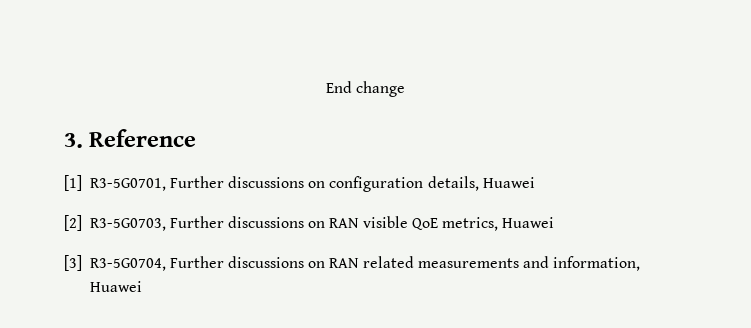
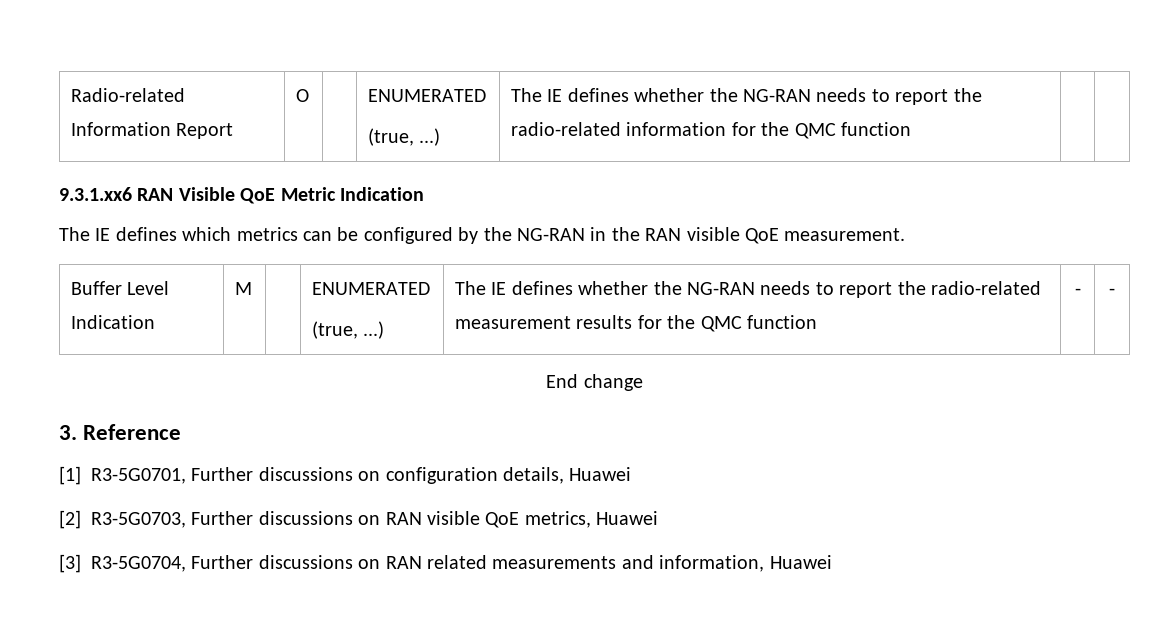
(325, 87) none -> [71,88,186,102] [71,122,234,139] [296,89,310,102] [368,89,487,102] [368,128,441,146] [511,88,982,105] [511,122,912,139] [59,187,424,204] [59,227,906,244] [71,281,170,295] [71,315,156,329] [235,282,253,295] [312,282,431,295] [312,321,385,339] [455,281,1042,298] [455,315,818,332] [1074,288,1081,295] [1109,288,1115,295] Radio-related Information Report | O | | ENUMERATED // (true, ...) | The IE defines whether the NG-RAN needs to report the radio-related information for the QMC function | | // 9.3.1.xx6 RAN Visible QoE Metric Indication // The IE defines which metrics can be configured by the NG-RAN in the RAN visible QoE measurement. // Buffer Level Indication | M | | ENUMERATED // (true, ...) | The IE defines whether the NG-RAN needs to report the radio-related measurement results for the QMC function | - | - //

